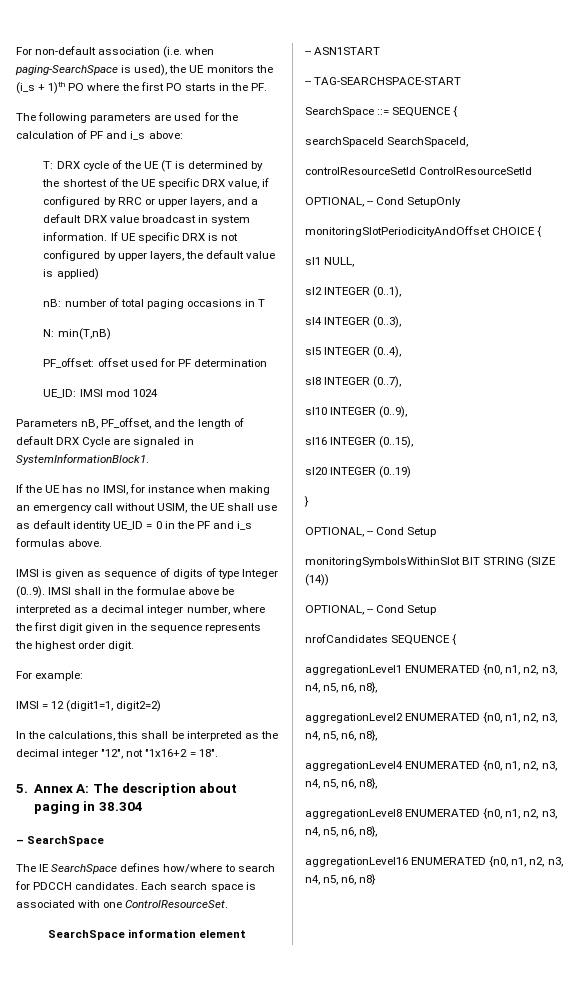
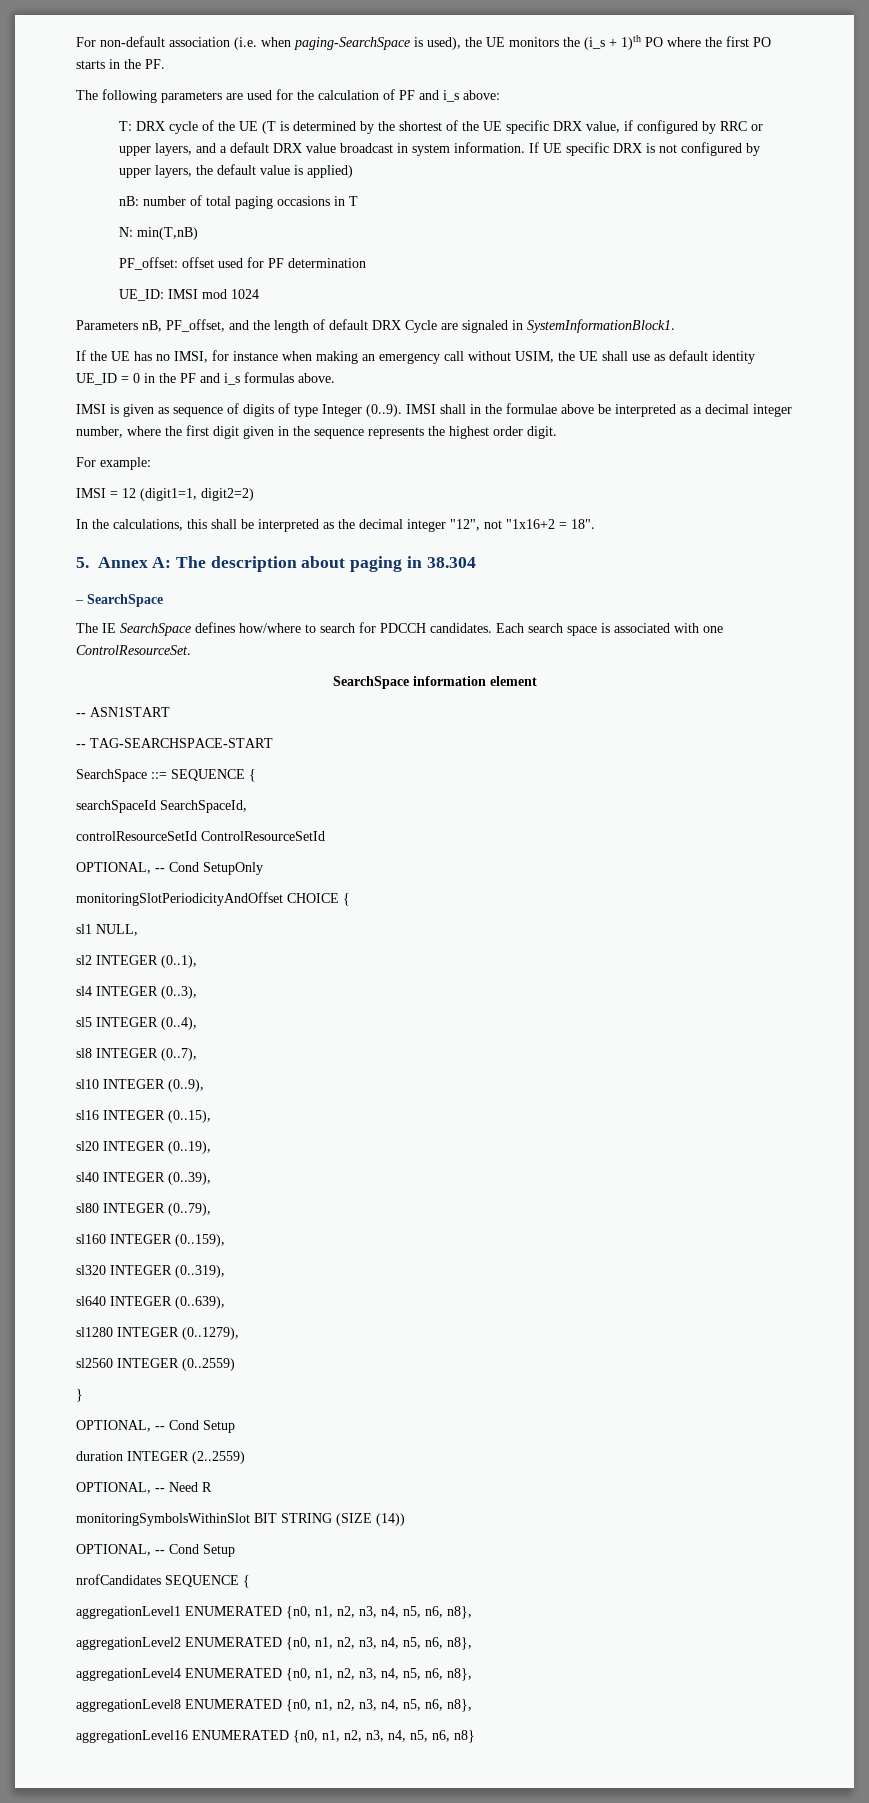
[379,466,412,478] (0..19) -> [168,1141,211,1154] [76,1172,211,1185] [76,1203,211,1216] [76,1234,225,1247] [76,1265,225,1278] [76,1296,225,1309] [76,1327,239,1340] [76,1358,235,1371] (0..19), // sl40 INTEGER (0..39), // sl80 INTEGER (0..79), // sl160 INTEGER (0..159), // sl320 INTEGER (0..319), // sl640 INTEGER (0..639), // sl1280 INTEGER (0..1279), // sl2560 INTEGER (0..2559)
(437, 532) none -> [76,1451,245,1464] [76,1482,212,1494] // duration INTEGER (2..2559) // OPTIONAL, -- Need R

